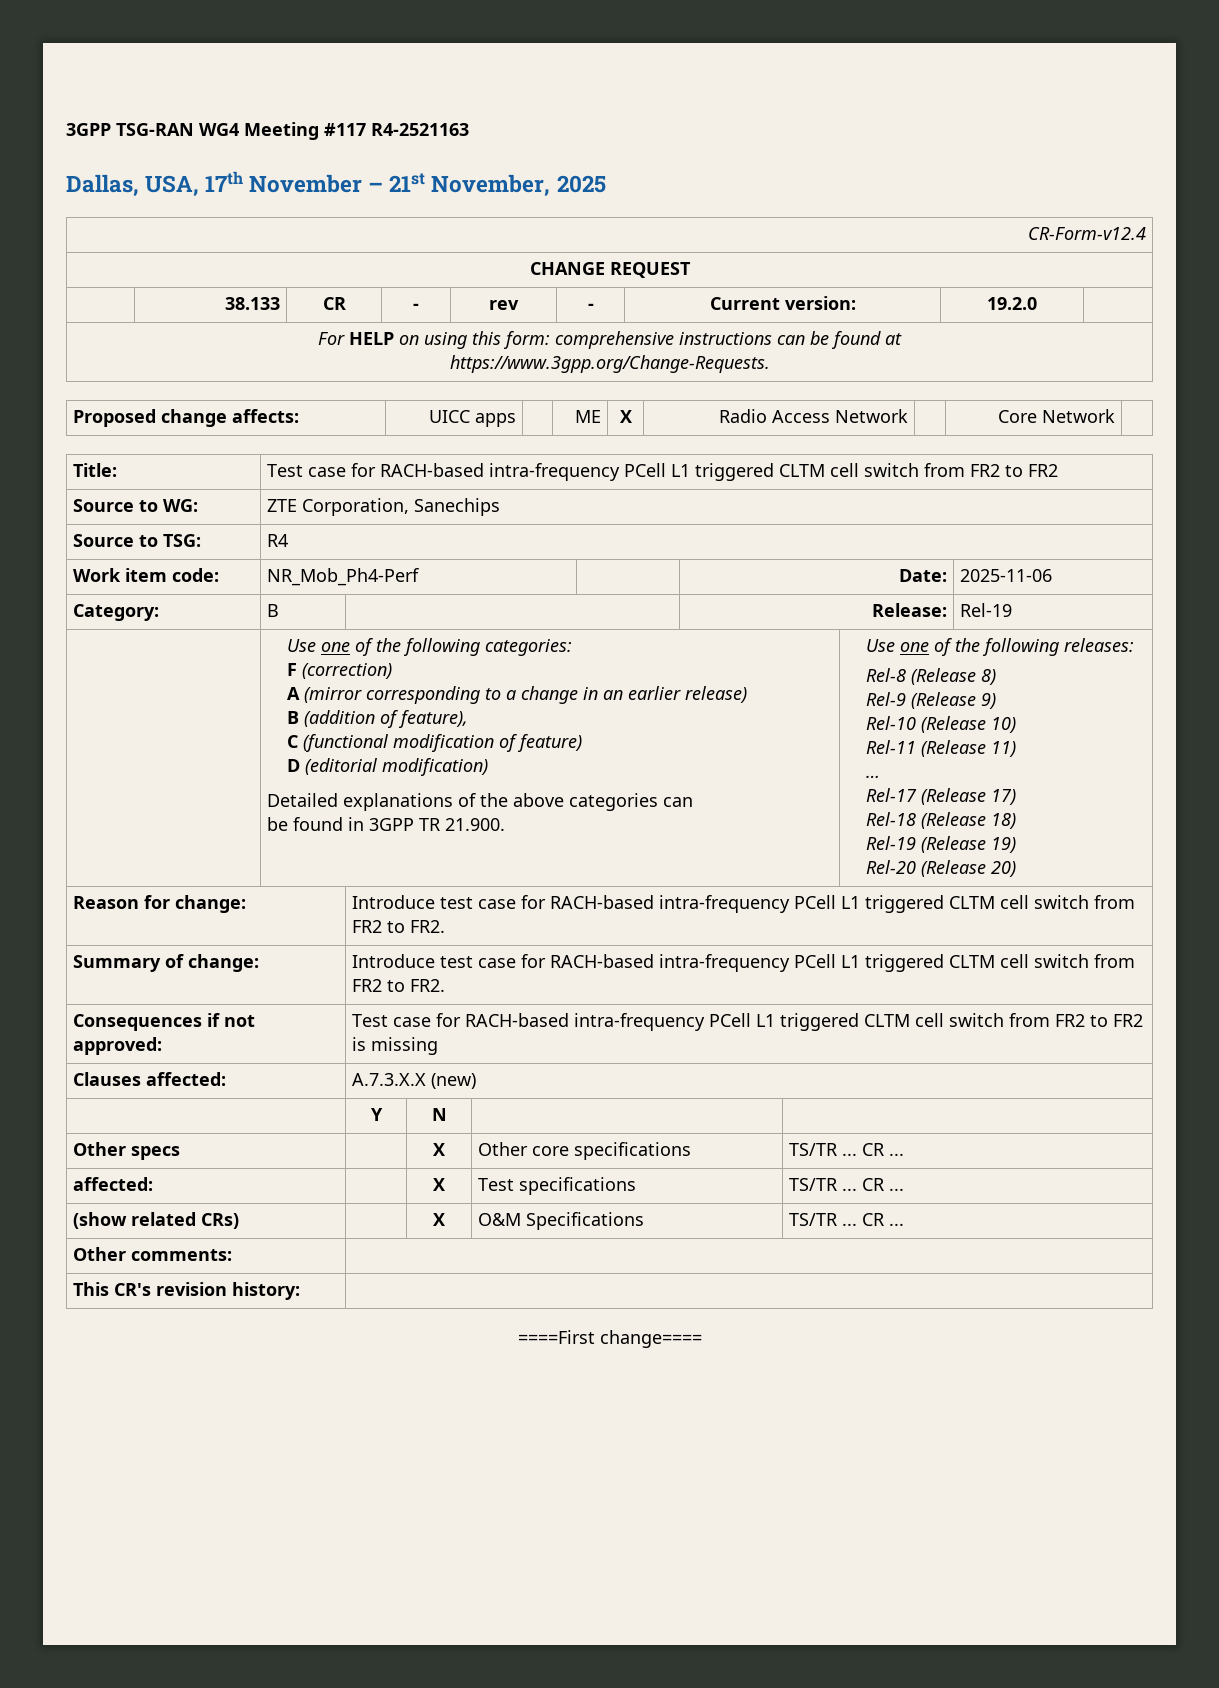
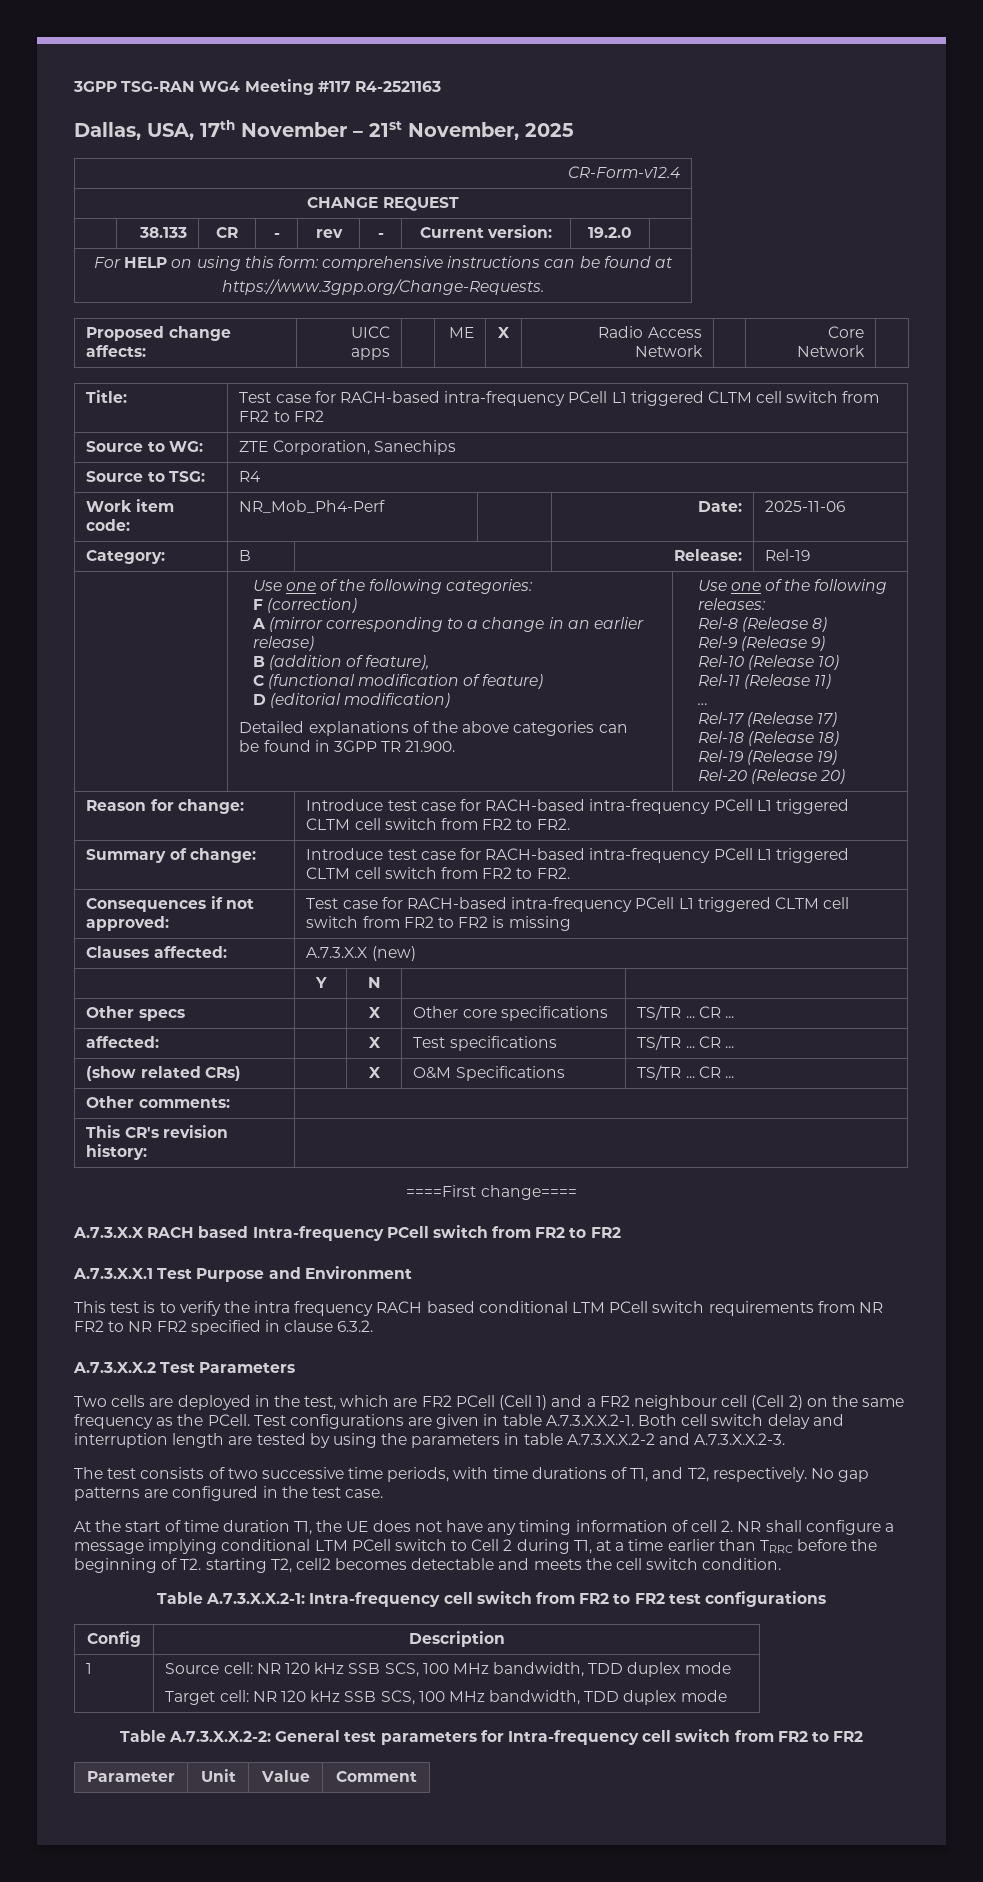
(702, 1339) none -> [73,1225,621,1241] [73,1266,412,1282] [74,1301,883,1316] [74,1320,374,1335] [73,1362,296,1373] [74,1395,905,1410] [74,1414,844,1429] [74,1433,786,1448] [74,1467,870,1482] [74,1486,384,1501] [74,1520,894,1535] [74,1539,878,1554] [74,1558,782,1573] [157,1591,826,1607] [87,1631,141,1647] [408,1631,505,1647] [86,1663,93,1674] [165,1662,731,1677] [165,1690,727,1705] [119,1729,864,1745] [87,1771,175,1782] [200,1769,236,1782] [260,1770,310,1782] [335,1771,417,1782] // A.7.3.X.X RACH based Intra-frequency PCell switch from FR2 to FR2 // A.7.3.X.X.1 Test Purpose and Environment // This test is to verify the intra frequency RACH based conditional LTM PCell switch requirements from NR FR2 to NR FR2 specified in clause 6.3.2. // A.7.3.X.X.2 Test Parameters // Two cells are deployed in the test, which are FR2 PCell (Cell 1) and a FR2 neighbour cell (Cell 2) on the same frequency as the PCell. Test configurations are given in table A.7.3.X.X.2-1. Both cell switch delay and interruption length are tested by using the parameters in table A.7.3.X.X.2-2 and A.7.3.X.X.2-3. // The test consists of two successive time periods, with time durations of T1, and T2, respectively. No gap patterns are configured in the test case. // At the start of time duration T1, the UE does not have any timing information of cell 2. NR shall configure a message implying conditional LTM PCell switch to Cell 2 during T1, at a time earlier than TRRC before the beginning of T2. starting T2, cell2 becomes detectable and meets the cell switch condition. // Table A.7.3.X.X.2-1: Intra-frequency cell switch from FR2 to FR2 test configurations // Config | Description // 1 | Source cell: NR 120 kHz SSB SCS, 100 MHz bandwidth, TDD duplex mode // Target cell: NR 120 kHz SSB SCS, 100 MHz bandwidth, TDD duplex mode // Table A.7.3.X.X.2-2: General test parameters for Intra-frequency cell switch from FR2 to FR2 // Parameter | Unit | Value | Comment

